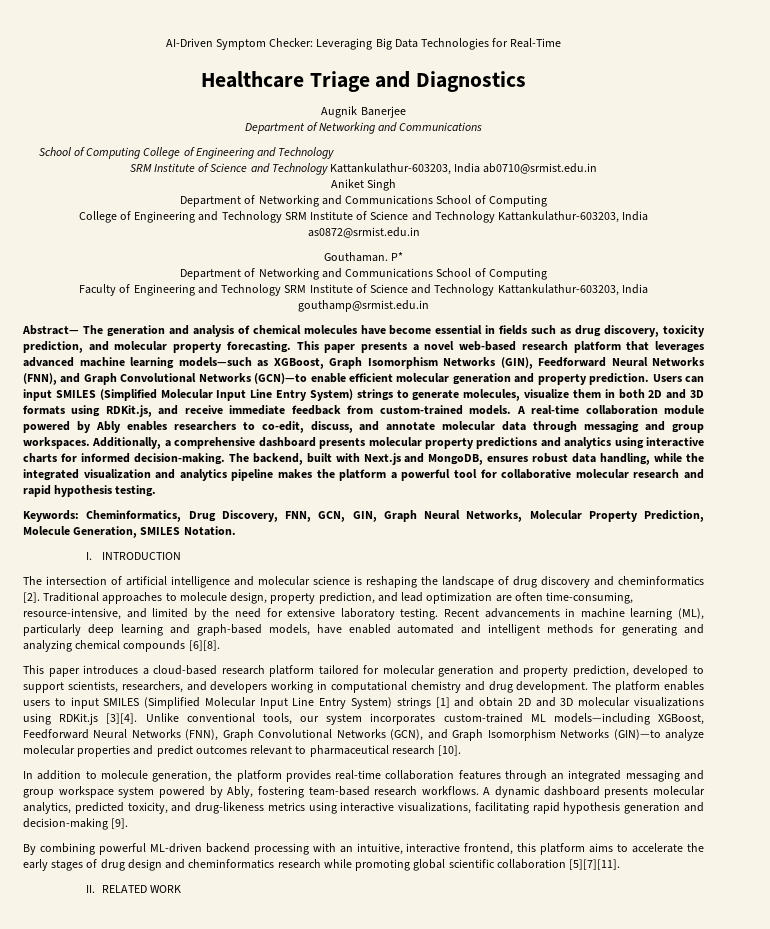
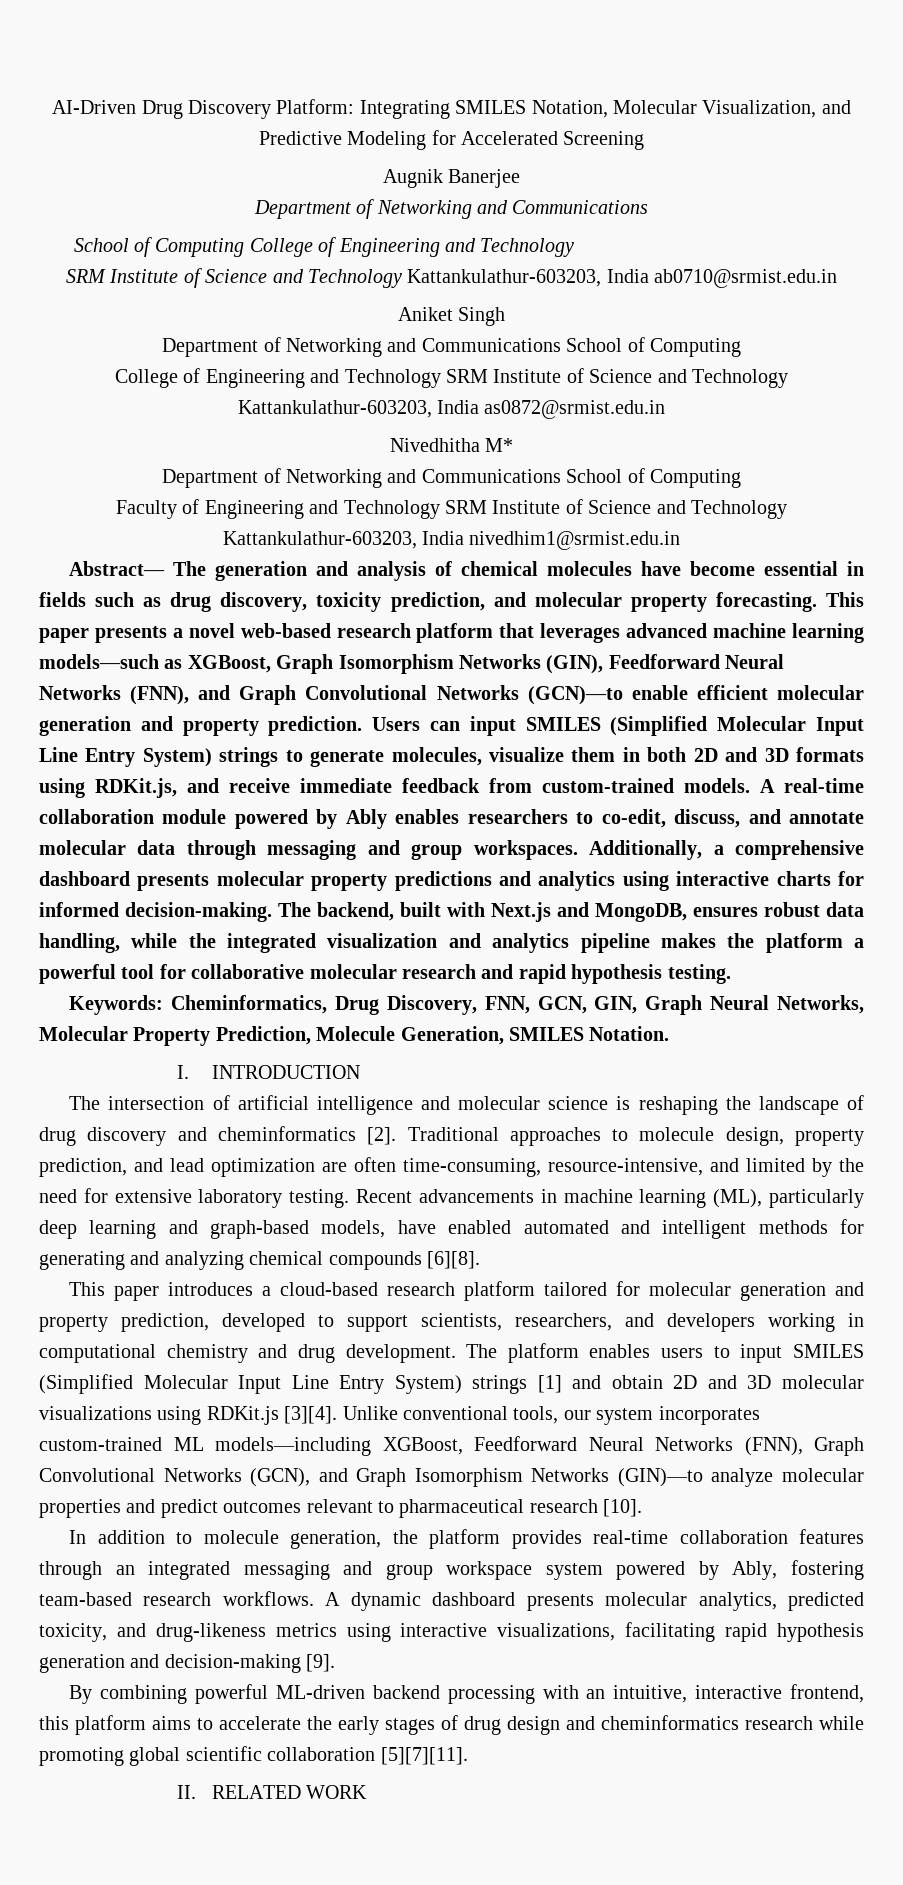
[215,38,562,50] [200,71,527,92] Symptom Checker: Leveraging Big Data Technologies for Real-Time // Healthcare Triage and Diagnostics -> [141,99,851,119] [258,130,645,150] Drug Discovery Platform: Integrating SMILES Notation, Molecular Visualization, and Predictive Modeling for Accelerated Screening
[323,252,404,262] Gouthaman. P* -> [389,438,514,452] Nivedhitha M*
[298,300,429,312] gouthamp@srmist.edu.in -> [469,531,681,550] nivedhim1@srmist.edu.in

